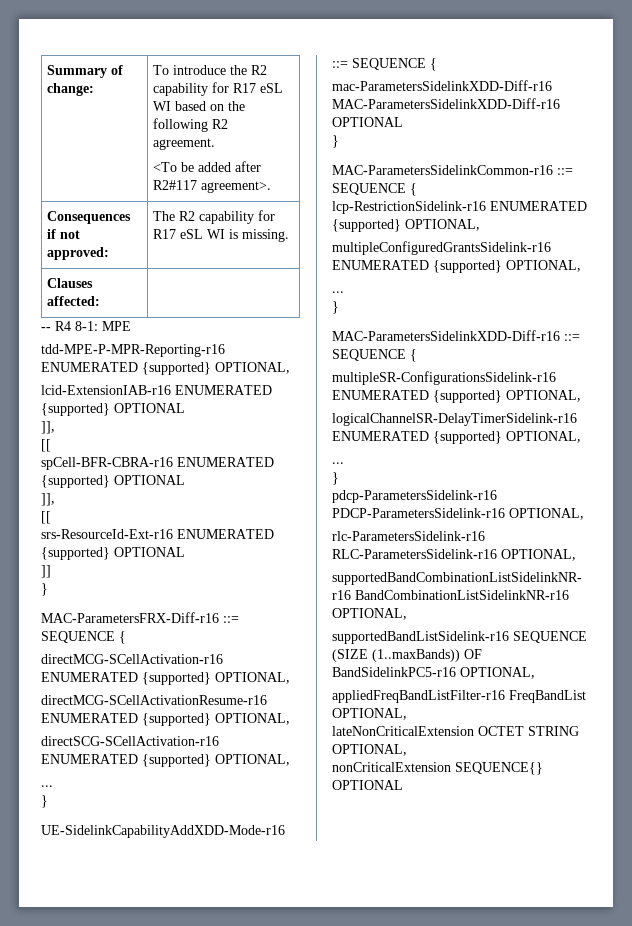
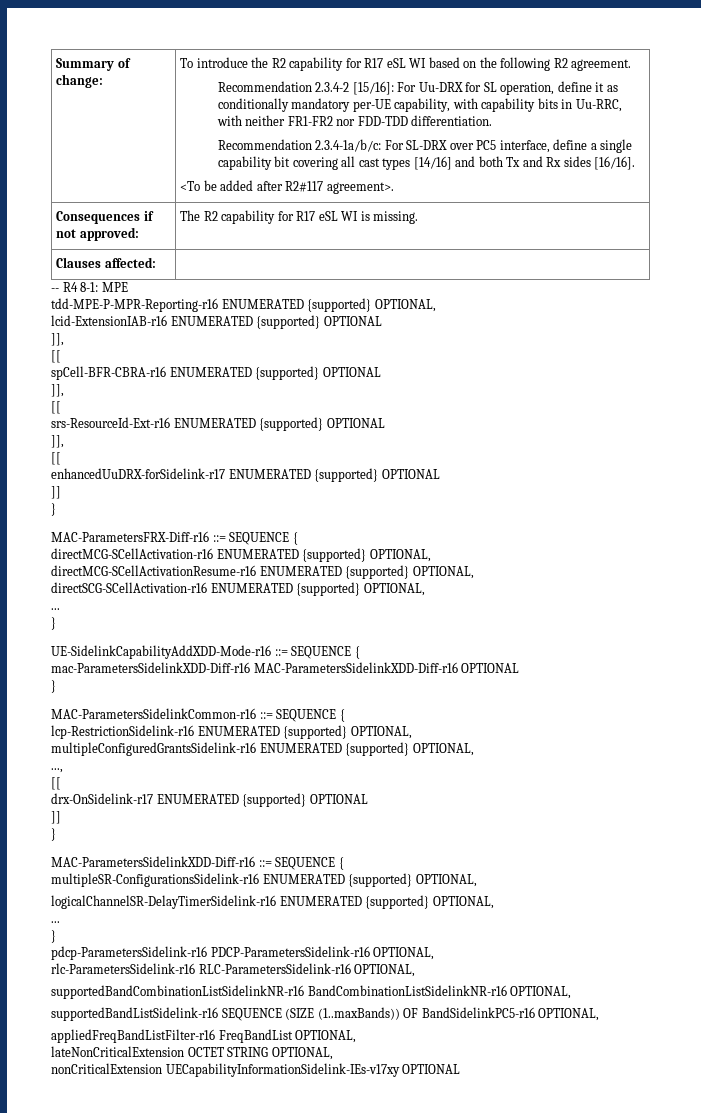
(216, 144) none -> [217,81,618,95] [217,98,622,112] [216,115,493,126] [217,139,633,153] [217,156,636,170] // Recommendation 2.3.4-2 [15/16]: For Uu-DRX for SL operation, define it as conditionally mandatory per-UE capability, with capability bits in Uu-RRC, with neither FR1-FR2 nor FDD-TDD differentiation. // Recommendation 2.3.4-1a/b/c: For SL-DRX over PC5 interface, define a single capability bit covering all cast types [14/16] and both Tx and Rx sides [16/16].
(185, 552) none -> [51,435,64,448] [51,452,61,465] [51,468,440,482] // ]], // [[ // enhancedUuDRX-forSidelink-r17 ENUMERATED {supported} OPTIONAL
[332,291,344,293] ... -> [51,768,63,773] [51,777,61,790] [51,793,368,807] [51,811,61,824] ..., // [[ // drx-OnSidelink-r17 ENUMERATED {supported} OPTIONAL // ]]
[455,762,543,775] SEQUENCE{} -> [165,1063,400,1077] UECapabilityInformationSidelink-IEs-v17xy

